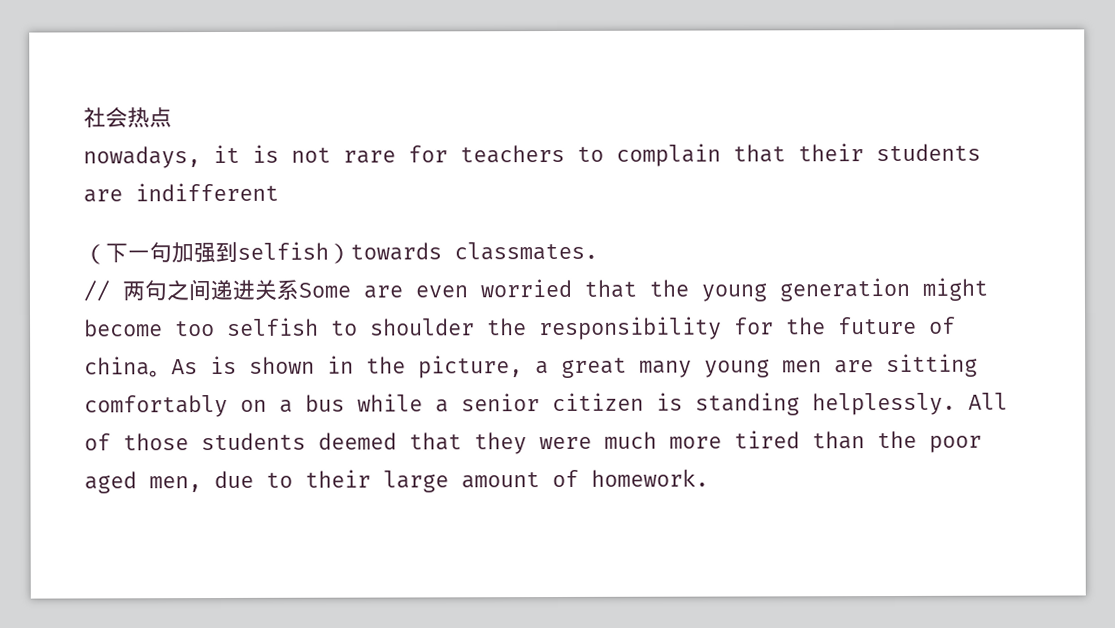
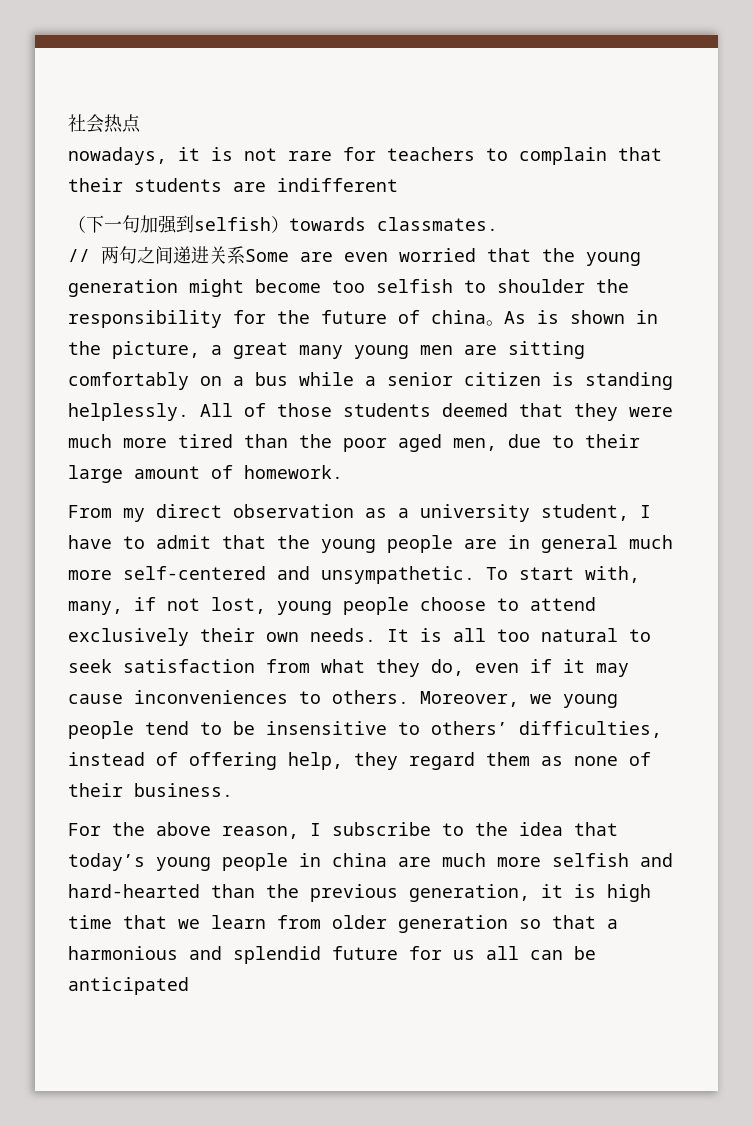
(709, 478) none -> [68,504,651,522] [68,535,673,553] [68,566,640,584] [68,597,596,615] [68,628,651,646] [68,659,629,677] [68,690,618,708] [68,721,662,739] [68,752,651,770] [68,783,233,797] [68,822,618,839] [68,853,673,871] [68,884,651,902] [68,915,618,933] [68,946,596,964] [68,977,189,995] // From my direct observation as a university student, I have to admit that the young people are in general much more self-centered and unsympathetic. To start with, many, if not lost, young people choose to attend exclusively their own needs. It is all too natural to seek satisfaction from what they do, even if it may cause inconveniences to others. Moreover, we young people tend to be insensitive to others’ difficulties, instead of offering help, they regard them as none of their business. // For the above reason, I subscribe to the idea that today’s young people in china are much more selfish and hard-hearted than the previous generation, it is high time that we learn from older generation so that a harmonious and splendid future for us all can be anticipated

